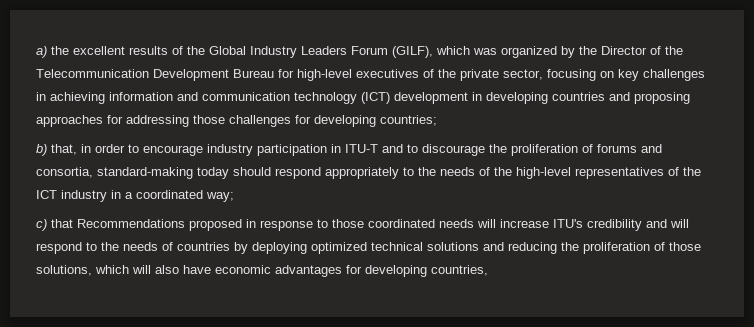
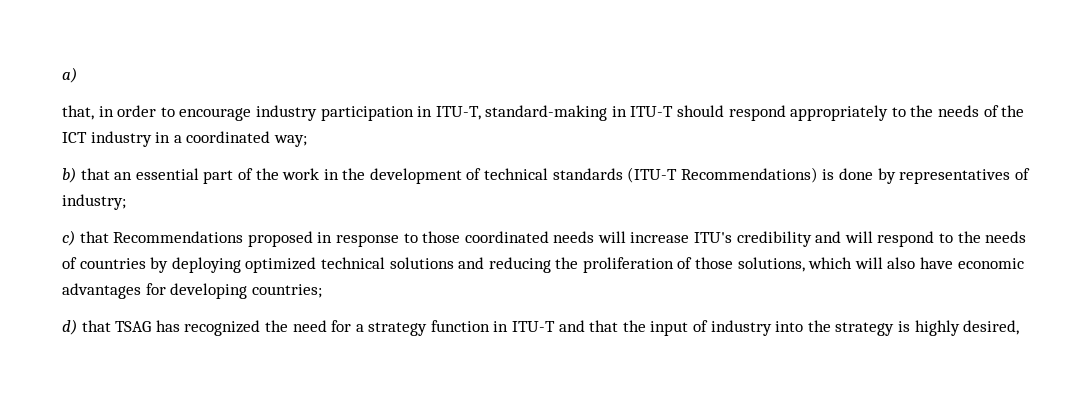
[51,46,683,58] [36,69,705,81] [36,92,690,104] [36,115,437,127] [36,144,47,156] the excellent results of the Global Industry Leaders Forum (GILF), which was organized by the Director of the Telecommunication Development Bureau for high-level executives of the private sector, focusing on key challenges in achieving information and communication technology (ICT) development in developing countries and proposing approaches for addressing those challenges for developing countries; // b) -> (77, 75) //
[345,144,662,156] [36,167,229,179] ITU-T and to discourage the proliferation of forums and consortia, standard-making today -> [435,105,674,121] ITU-T, standard-making in ITU-T
[516,167,701,179] high-level representatives of the -> (1025, 111) none
(234, 197) none -> [62,167,1030,184] [62,194,126,210] // b) that an essential part of the work in the development of technical standards (ITU-T Recommendations) is done by representatives of industry;
[431,265,488,276] countries, -> [251,284,322,298] [62,319,1020,336] countries; // d) that TSAG has recognized the need for a strategy function in ITU-T and that the input of industry into the strategy is highly desired,

